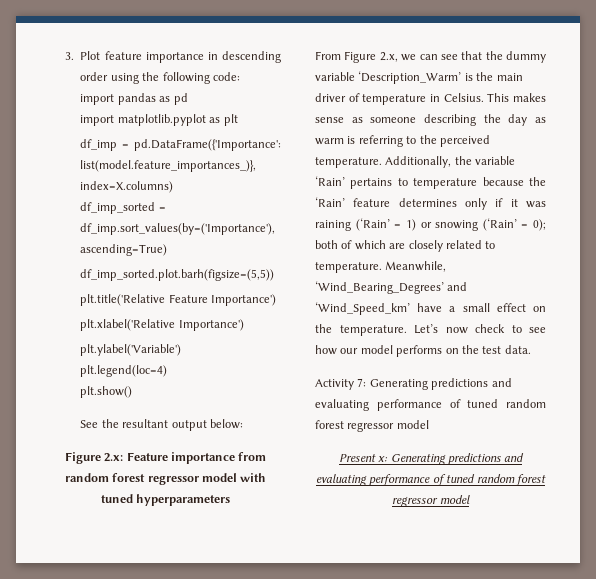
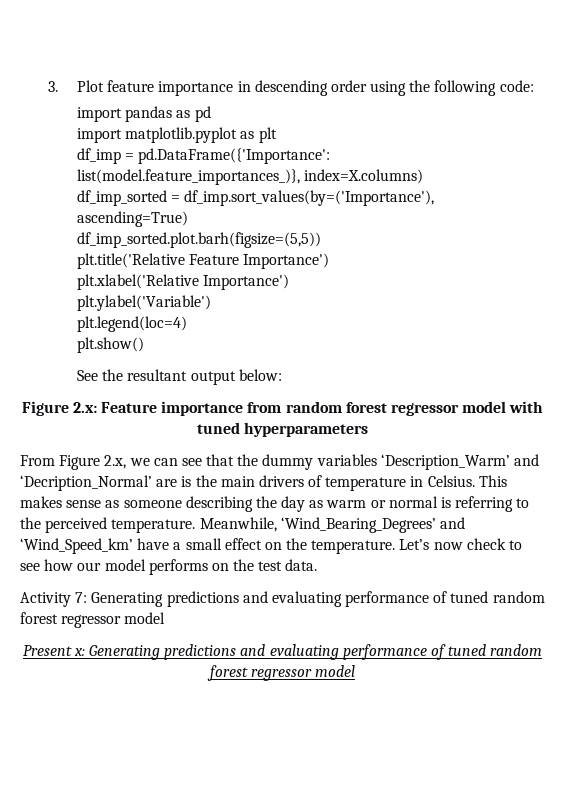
[315,71,462,84] variable ‘Description_Warm’ -> [316,454,540,470] [20,475,178,491] variables ‘Description_Warm’ and ‘Decription_Normal’ are
[315,93,346,102] driver -> [258,475,304,487] drivers
(344, 141) none -> [370,496,438,508] or normal
[385,156,516,168] [315,176,546,189] [315,197,546,210] [315,218,546,231] [315,240,496,252] [315,262,382,273] Additionally, the variable ‘Rain’ pertains to temperature because the ‘Rain’ feature determines only if it was raining (‘Rain’ = 1) or snowing (‘Rain’ = 0); both of which are closely related to temperature. -> (196, 526) none

